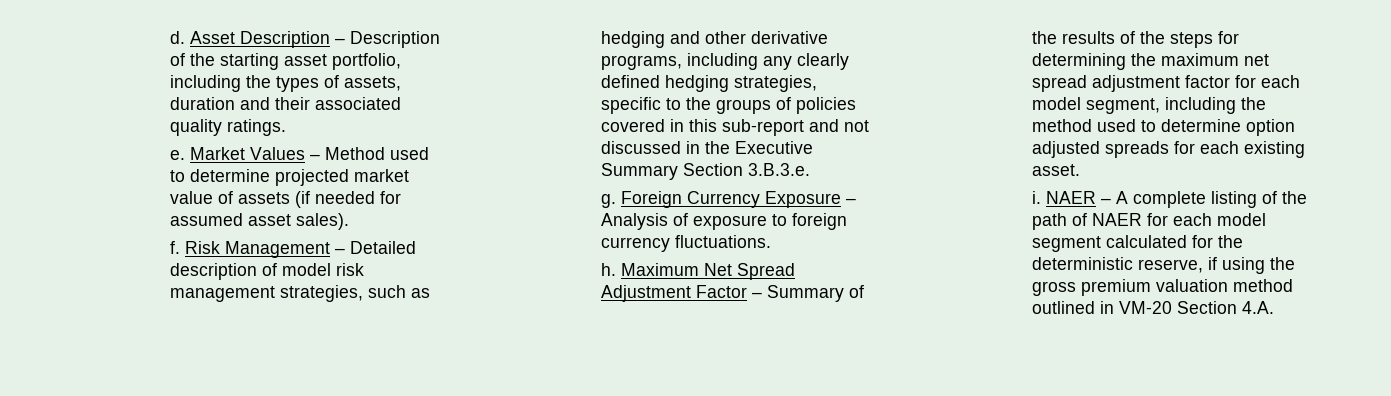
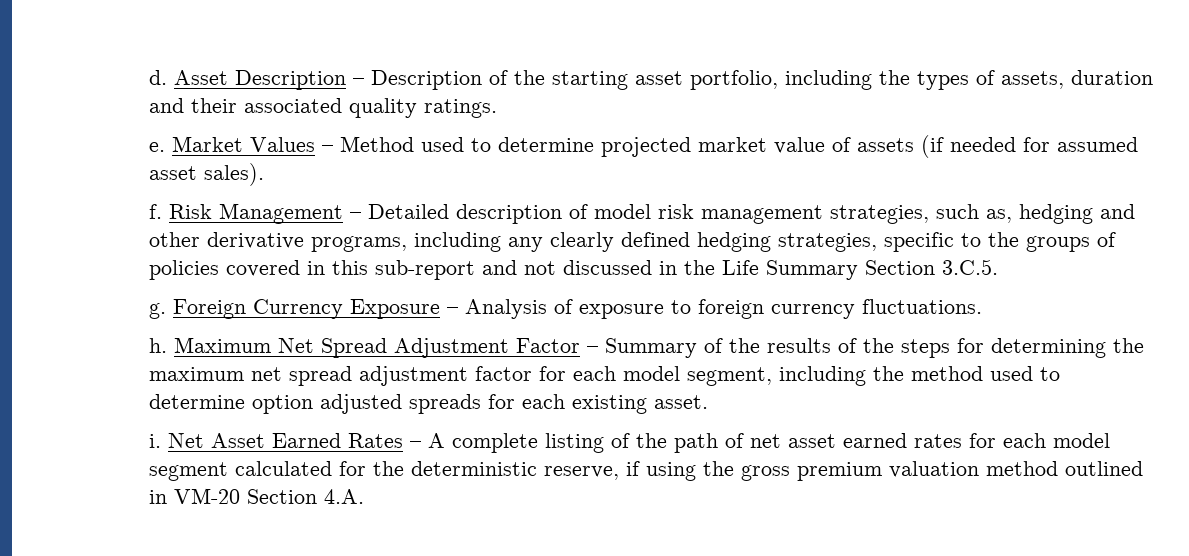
[411,288,431,298] as -> [986,209,1013,223] as,
[735,141,814,154] Executive -> [722,260,760,275] Life
[748,163,811,176] 3.B.3.e. -> [942,259,999,275] 3.C.5.
[1046,191,1097,204] NAER -> [168,433,404,448] Net Asset Earned Rates
[1092,213,1143,226] NAER -> [750,433,963,448] net asset earned rates

